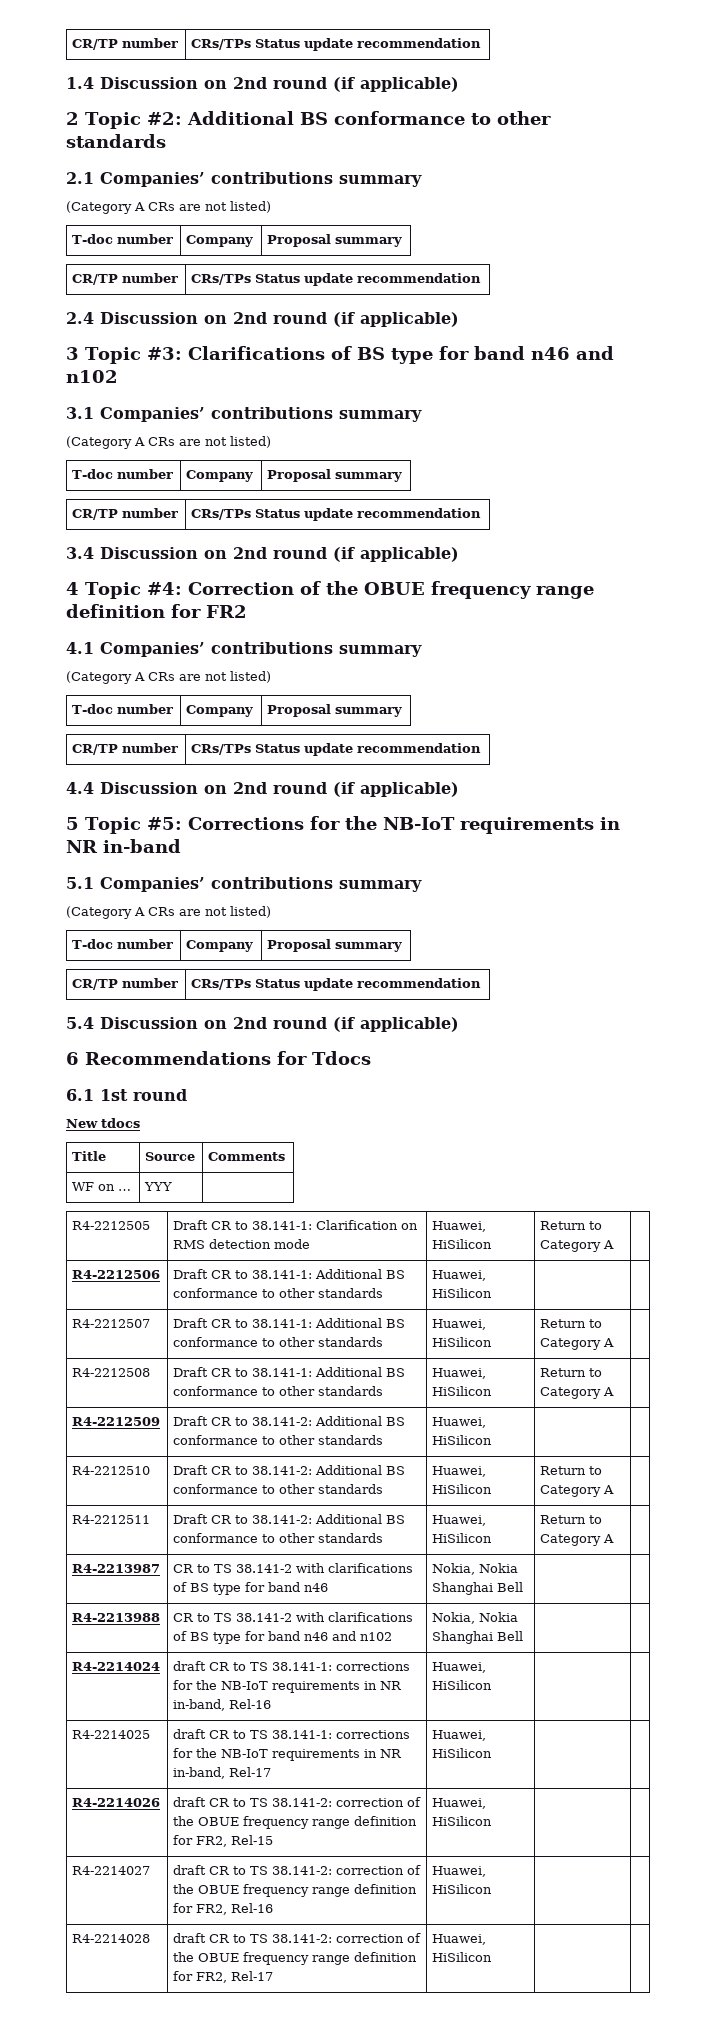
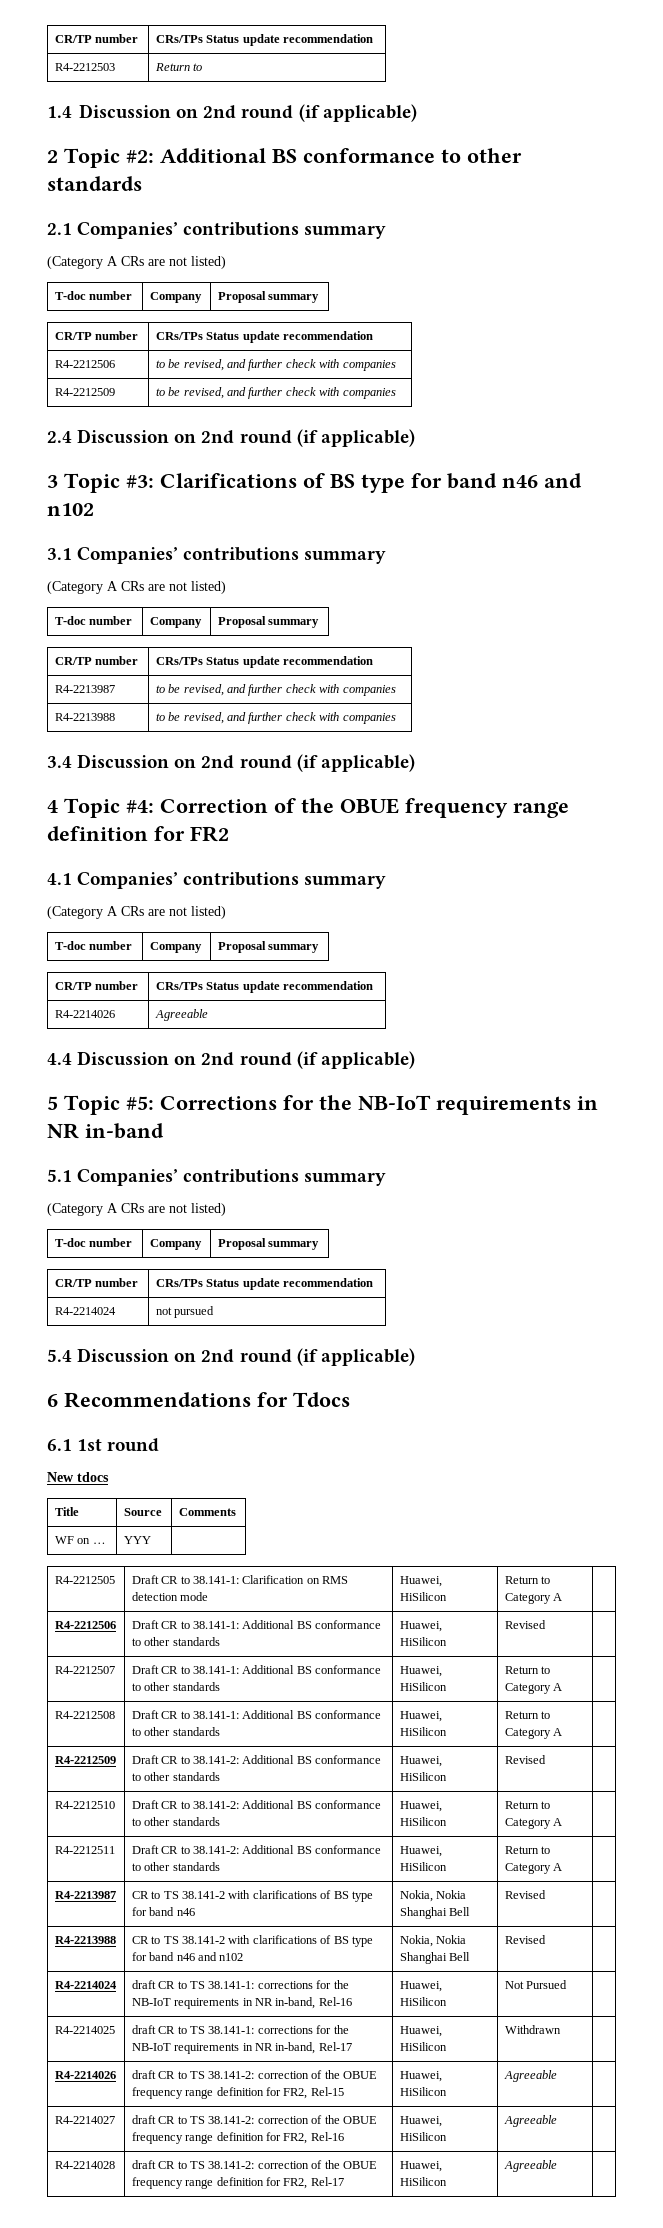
[72,38,179,50] [191,38,482,51] CR/TP number | CRs/TPs Status update recommendation -> [54,34,139,43] [155,34,374,46] [54,63,115,71] [154,63,203,71] CR/TP number | CRs/TPs Status update recommendation // R4-2212503 | Return to
(482, 278) none -> [54,360,115,368] [155,359,396,371] [54,388,115,396] [155,387,396,399] // R4-2212506 | to be revised, and further check with companies // R4-2212509 | to be revised, and further check with companies
(482, 513) none -> [54,685,115,693] [155,684,396,696] [54,713,115,721] [155,712,396,724] // R4-2213987 | to be revised, and further check with companies // R4-2213988 | to be revised, and further check with companies
(482, 748) none -> [54,1010,115,1018] [154,1009,208,1021] // R4-2214026 | Agreeable
(482, 983) none -> [54,1307,116,1315] [155,1306,215,1318] // R4-2214024 | not pursued
(493, 1293) none -> [504,1620,546,1629] Revised
(493, 1440) none -> [504,1755,546,1764] Revised
(524, 1587) none -> [504,1890,546,1899] Revised
(524, 1636) none -> [504,1935,546,1944] Revised
(493, 1685) none -> [504,1980,568,1989] Not Pursued
(493, 1753) none -> [504,2025,561,2034] Withdrawn
(493, 1821) none -> [503,2070,557,2082] Agreeable
(493, 1889) none -> [503,2115,557,2127] Agreeable
(493, 1957) none -> [503,2160,557,2172] Agreeable

